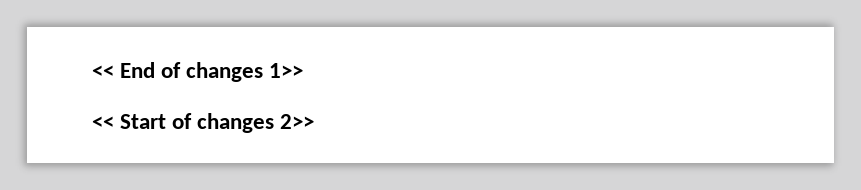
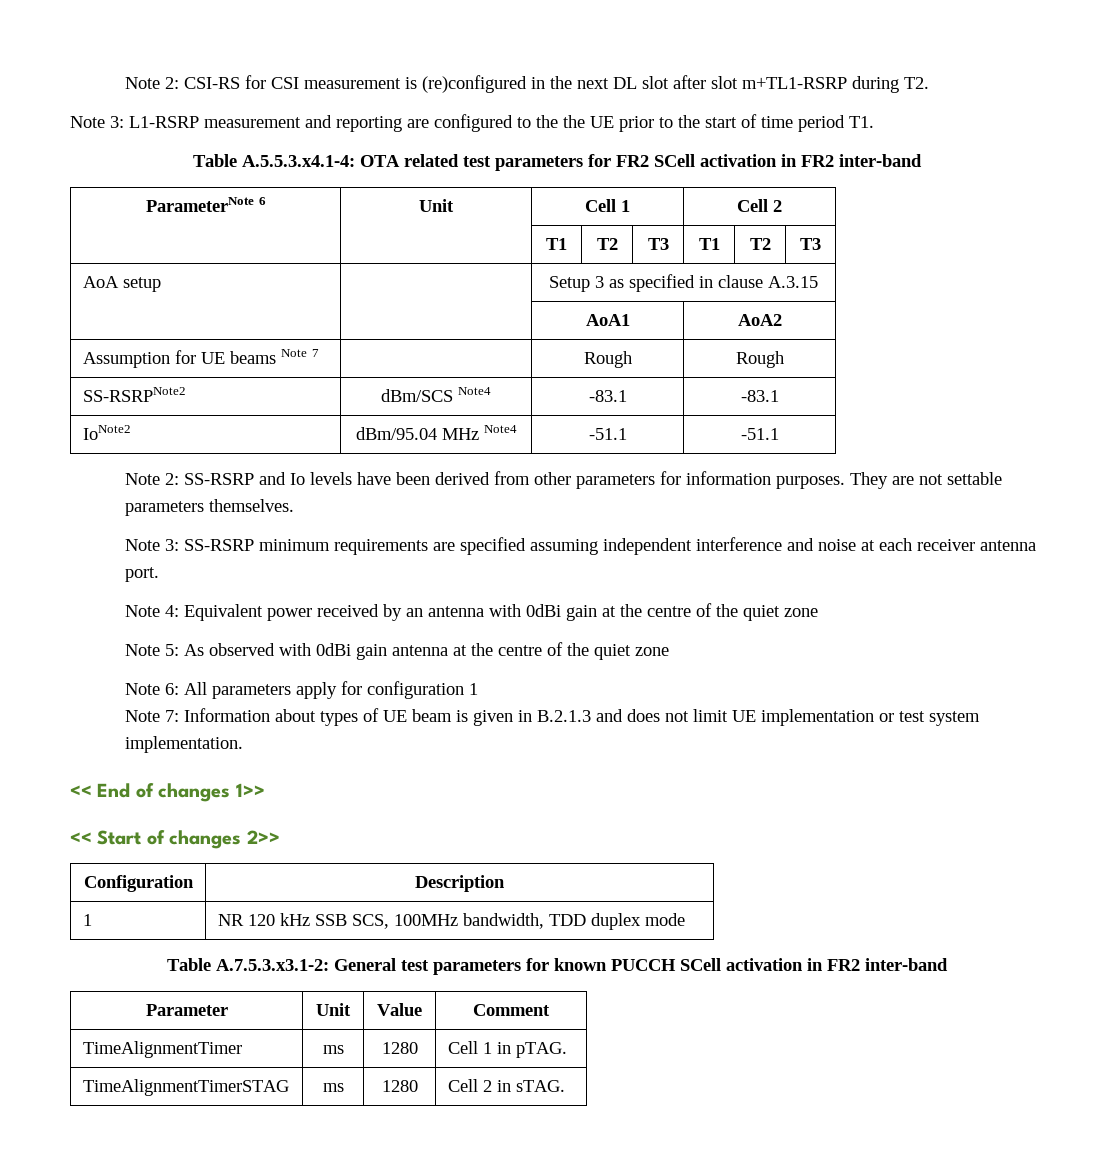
(92, 71) none -> [124,75,929,93] [70,114,874,132] [192,154,922,171] [145,197,266,212] [419,199,454,212] [585,199,630,212] [737,199,782,212] [546,238,567,250] [596,238,618,250] [647,238,669,250] [698,238,720,250] [749,238,771,250] [800,238,821,250] [82,276,161,292] [549,274,818,292] [585,314,630,326] [737,314,782,326] [82,349,319,368] [583,351,632,368] [735,351,784,368] [82,387,186,402] [381,387,491,402] [588,390,627,402] [740,390,779,402] [82,425,131,440] [355,425,517,440] [588,428,627,440] [740,428,779,440] [124,471,1002,489] [124,499,294,516] [124,537,1036,555] [124,567,159,582] [124,603,818,621] [124,642,669,660] [124,681,478,699] [124,708,980,726] [124,736,243,753] Note 2: CSI-RS for CSI measurement is (re)configured in the next DL slot after slot m+TL1-RSRP during T2. // Note 3: L1-RSRP measurement and reporting are configured to the the UE prior to the start of time period T1. // Table A.5.5.3.x4.1-4: OTA related test parameters for FR2 SCell activation in FR2 inter-band // ParameterNote 6 | Unit | Cell 1 | Cell 2 // | | T1 | T2 | T3 | T1 | T2 | T3 // AoA setup | | Setup 3 as specified in clause A.3.15 // | | AoA1 | AoA2 // Assumption for UE beams Note 7 | | Rough | Rough // SS-RSRPNote2 | dBm/SCS Note4 | -83.1 | -83.1 // IoNote2 | dBm/95.04 MHz Note4 | -51.1 | -51.1 // Note 2: SS-RSRP and Io levels have been derived from other parameters for information purposes. They are not settable parameters themselves. // Note 3: SS-RSRP minimum requirements are specified assuming independent interference and noise at each receiver antenna port. // Note 4: Equivalent power received by an antenna with 0dBi gain at the centre of the quiet zone // Note 5: As observed with 0dBi gain antenna at the centre of the quiet zone // Note 6: All parameters apply for configuration 1 // Note 7: Information about types of UE beam is given in B.2.1.3 and does not limit UE implementation or test system implementation. //
(315, 121) none -> [83,875,194,892] [415,875,505,892] [82,914,92,926] [217,913,685,930] [166,958,948,975] [145,1004,228,1016] [316,1003,351,1016] [377,1003,422,1016] [473,1004,550,1016] [82,1041,242,1058] [322,1045,344,1054] [381,1042,418,1054] [447,1041,567,1058] [82,1079,289,1096] [322,1083,344,1092] [381,1080,418,1092] [447,1079,565,1092] // Configuration | Description // 1 | NR 120 kHz SSB SCS, 100MHz bandwidth, TDD duplex mode // Table A.7.5.3.x3.1-2: General test parameters for known PUCCH SCell activation in FR2 inter-band // Parameter | Unit | Value | Comment // TimeAlignmentTimer | ms | 1280 | Cell 1 in pTAG. // TimeAlignmentTimerSTAG | ms | 1280 | Cell 2 in sTAG.

